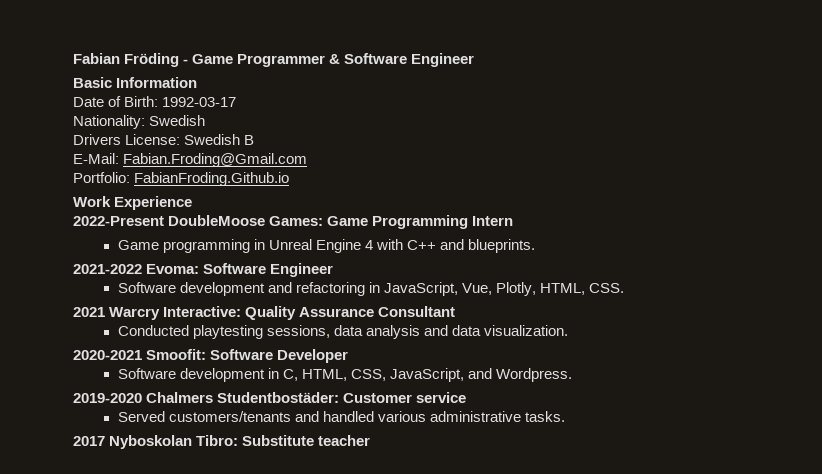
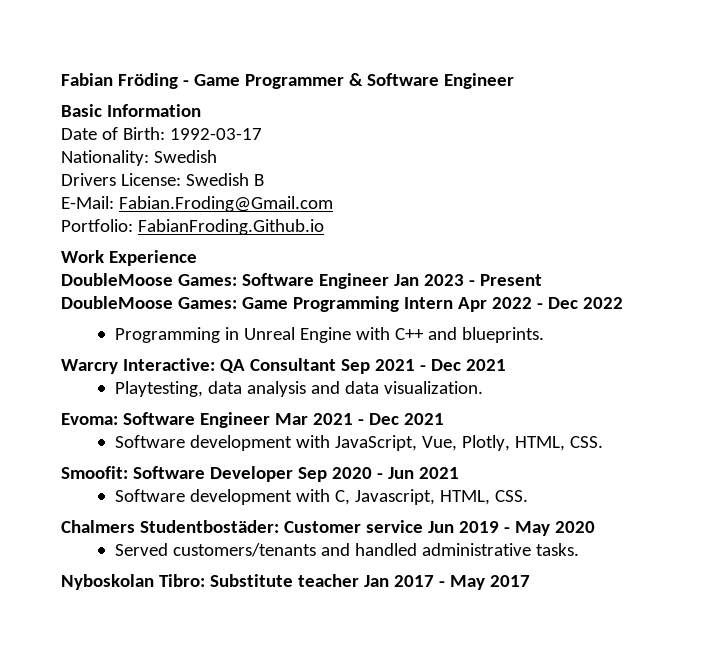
[73,216,164,226] 2022-Present -> [61,273,542,289] DoubleMoose Games: Software Engineer Jan 2023 - Present //
[117,239,250,253] // Game programming -> [457,297,623,312] [114,327,220,343] Apr 2022 - Dec 2022 // Programming
[365,240,374,250] 4 -> (351, 335) none
[73,263,334,277] [117,282,381,296] 2021-2022 Evoma: Software Engineer // Software development and refactoring in -> [61,358,506,374] [114,381,483,397] [61,412,444,428] [114,435,330,451] Warcry Interactive: QA Consultant Sep 2021 - Dec 2021 // Playtesting, data analysis and data visualization. // Evoma: Software Engineer Mar 2021 - Dec 2021 // Software development with
[73,306,456,320] [117,325,569,339] [73,349,349,363] [117,368,573,382] [73,393,142,403] 2021 Warcry Interactive: Quality Assurance Consultant // Conducted playtesting sessions, data analysis and data visualization. // 2020-2021 Smoofit: Software Developer // Software development in C, HTML, CSS, JavaScript, and Wordpress. // 2019-2020 -> [61,466,459,482] [114,489,528,505] Smoofit: Software Developer Sep 2020 - Jun 2021 // Software development with C, Javascript, HTML, CSS. //
(467, 397) none -> [427,521,595,536] Jun 2019 - May 2020
[378,411,427,422] various -> (417, 549) none
[73,436,105,446] 2017 -> (579, 549) none
(371, 440) none -> [363,575,530,590] Jan 2017 - May 2017

